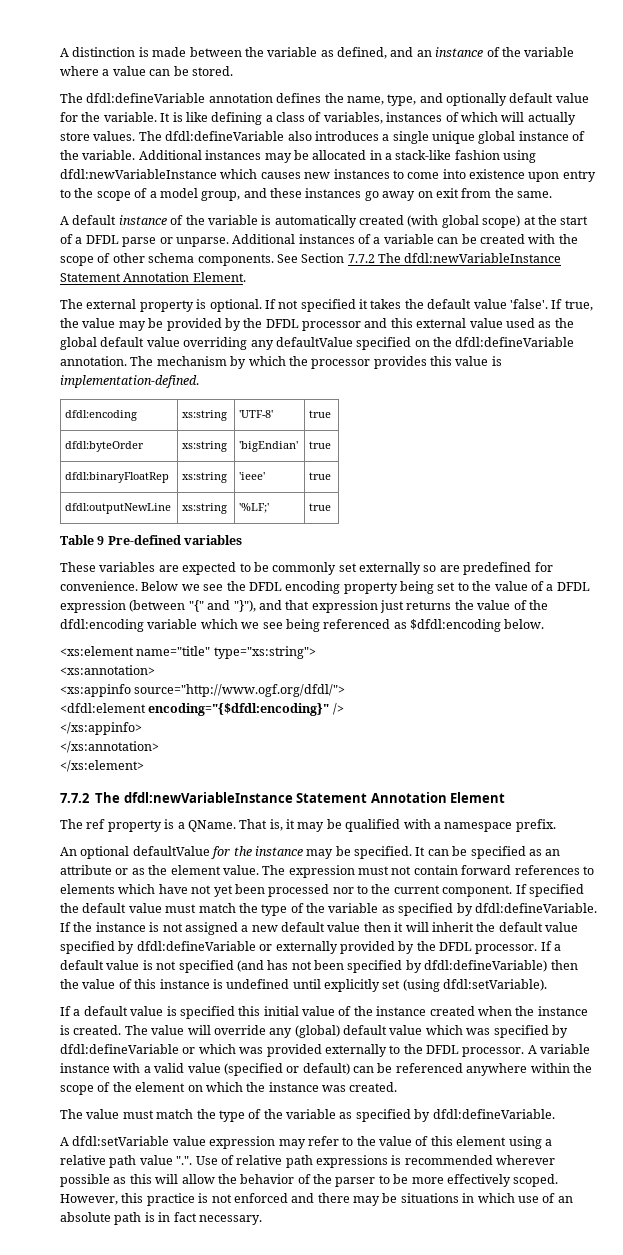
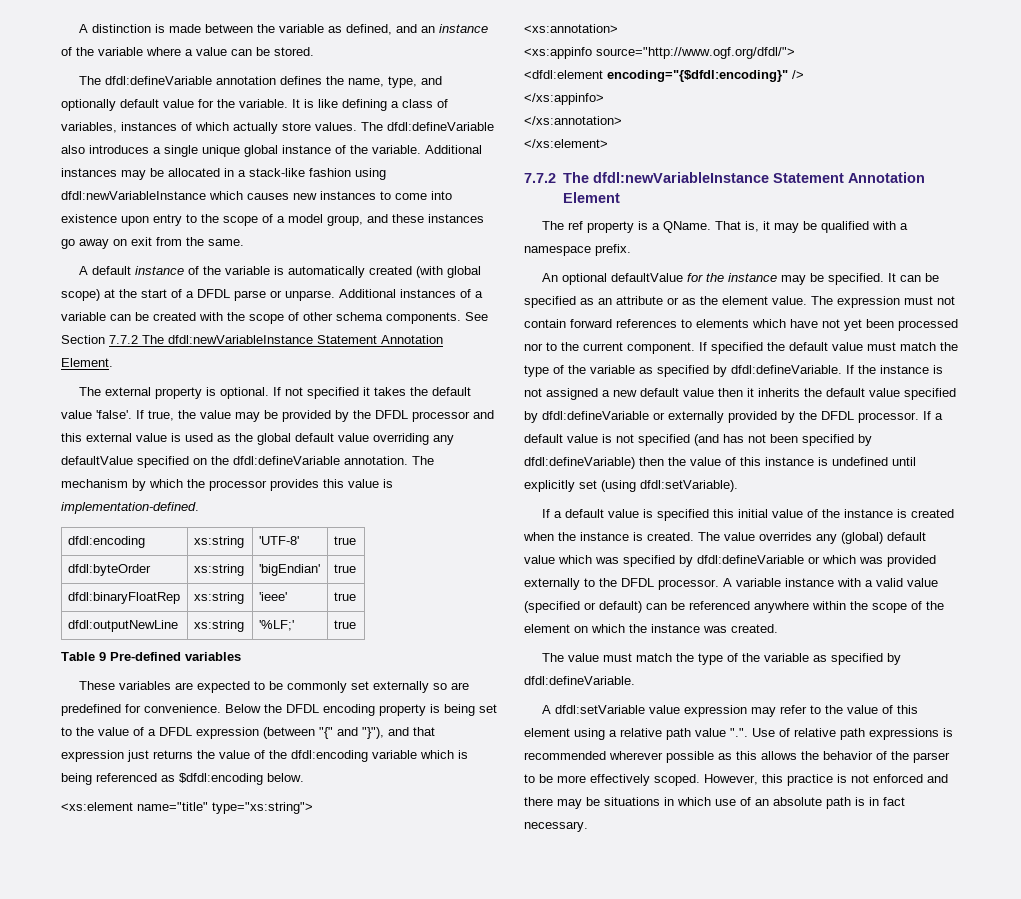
[501,112,525,122] will -> (229, 126) none
(503, 323) none -> [171,433,181,442] is
[181,584,224,591] we see -> (261, 708) none
(398, 588) none -> [430,704,440,713] is
[241,622,283,629] we see -> [458,750,468,759] is
[405,922,474,932] will inherit -> [758,388,800,397] inherits
(427, 1011) none -> [897,509,908,518] is
[187,1025,266,1035] will override -> [759,532,812,541] overrides
[155,1174,215,1184] will allow -> [761,751,797,760] allows

